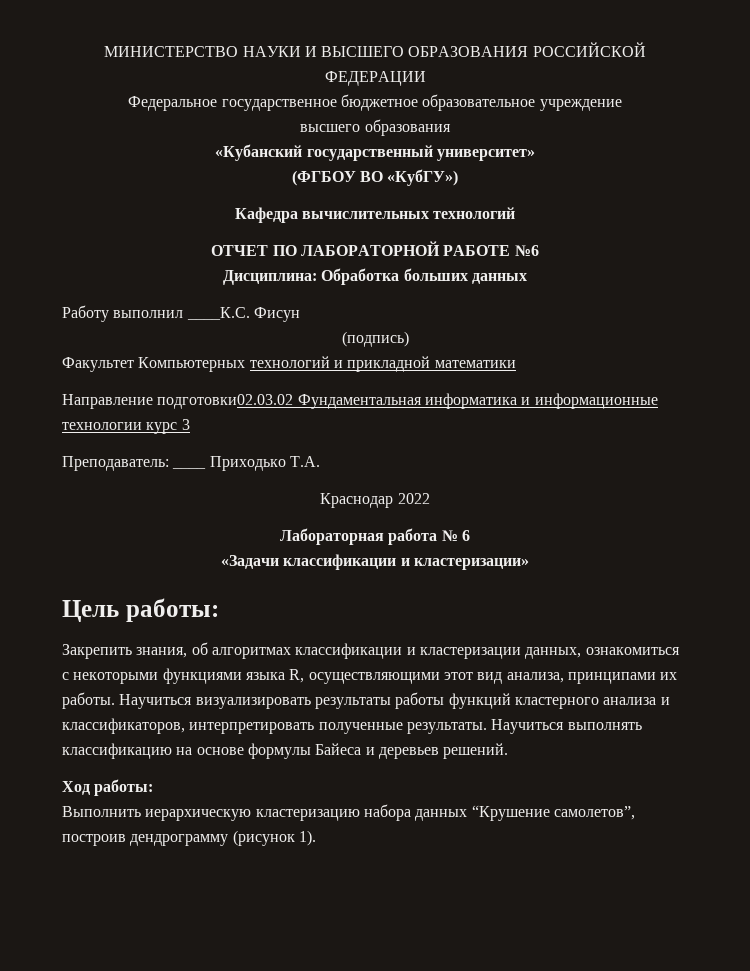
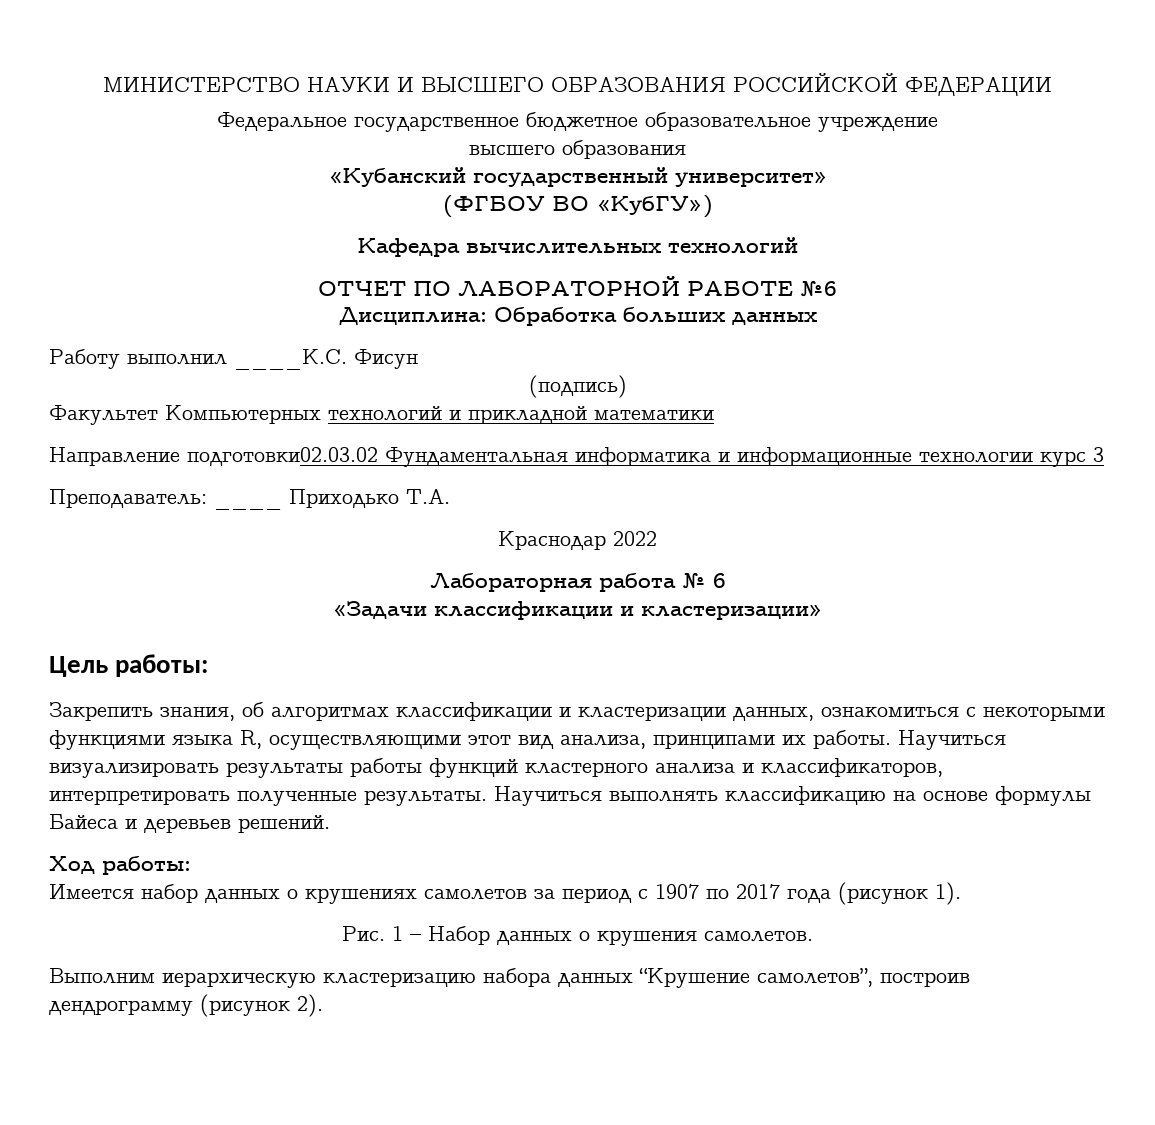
[62,806,141,817] Выполнить -> [49,882,961,905] [342,926,813,946] [49,968,155,984] Имеется набор данных о крушениях самолетов за период с 1907 по 2017 года (рисунок 1). // Рис. 1 – Набор данных о крушения самолетов. // Выполним
[298,830,316,846] 1). -> [297,994,323,1017] 2).

